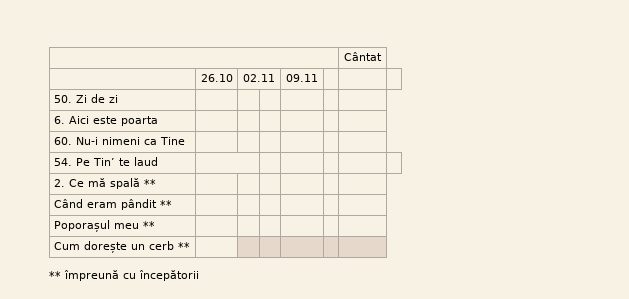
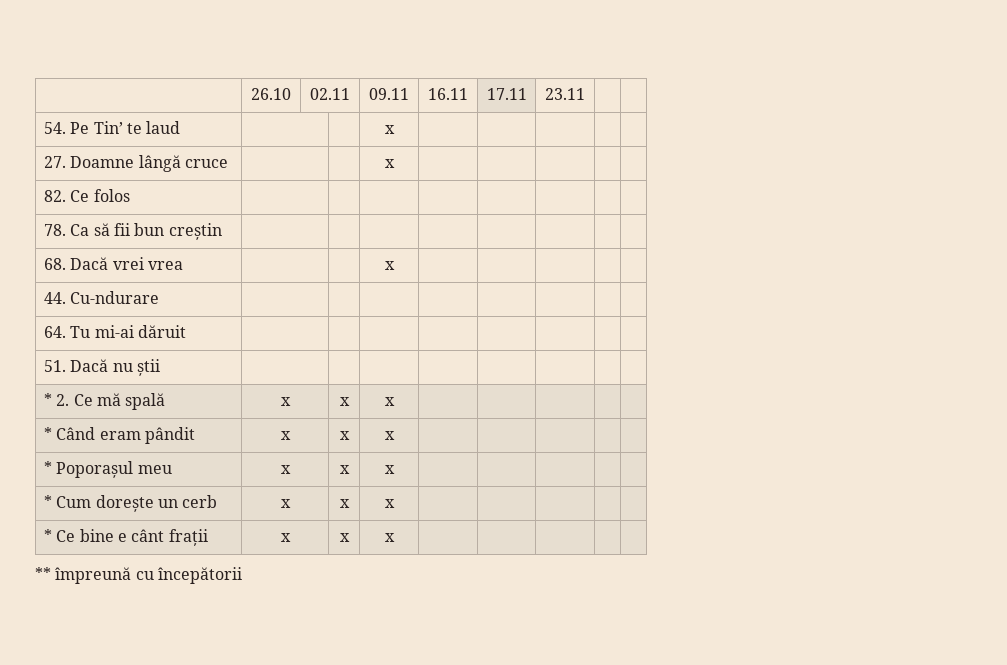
[344,52,382,61] | Cântat // -> (251, 94) none
[53,94,118,103] [53,116,158,126] [53,137,185,145] | | // 50. Zi de zi | | | | | | // 6. Aici este poarta | | | | | | // 60. Nu-i nimeni ca Tine | | | | -> [428,88,468,100] [486,88,527,100] [545,88,585,100] 16.11 | 17.11 | 23.11
[53,178,156,189] [53,199,172,210] [53,220,155,232] [53,241,190,253] | | | // 2. Ce mă spală ** | | | | | | // Când eram pândit ** | | | | | | // Poporașul meu ** | | | | | | // Cum dorește un cerb ** | -> [384,125,395,134] [43,155,228,172] [384,159,395,168] [43,189,130,202] [43,223,222,240] [43,257,183,270] [384,261,395,270] [43,291,160,304] [43,325,186,338] [43,359,160,376] [43,393,166,410] [280,397,291,406] [339,397,350,406] [384,397,395,406] [43,427,195,444] [280,431,291,440] [339,431,350,440] [384,431,395,440] [43,461,172,478] [280,465,291,474] [339,465,350,474] [384,465,395,474] [43,495,218,512] [280,499,291,508] [339,499,350,508] [384,499,395,508] [43,529,208,546] [280,533,291,542] [339,533,350,542] [384,533,395,542] x | | | | | // 27. Doamne lângă cruce | | | x | | | | | // 82. Ce folos | | | | | | | | // 78. Ca să fii bun creștin | | | | | | | | // 68. Dacă vrei vrea | | | x | | | | | // 44. Cu-ndurare | | | | | | | | // 64. Tu mi-ai dăruit | | | | | | | | // 51. Dacă nu știi | | | | | | | | // * 2. Ce mă spală | x | x | x | | | | | // * Când eram pândit | x | x | x | | | | | // * Poporașul meu | x | x | x | | | | | // * Cum dorește un cerb | x | x | x | | | | | // * Ce bine e cânt frații | x | x | x

